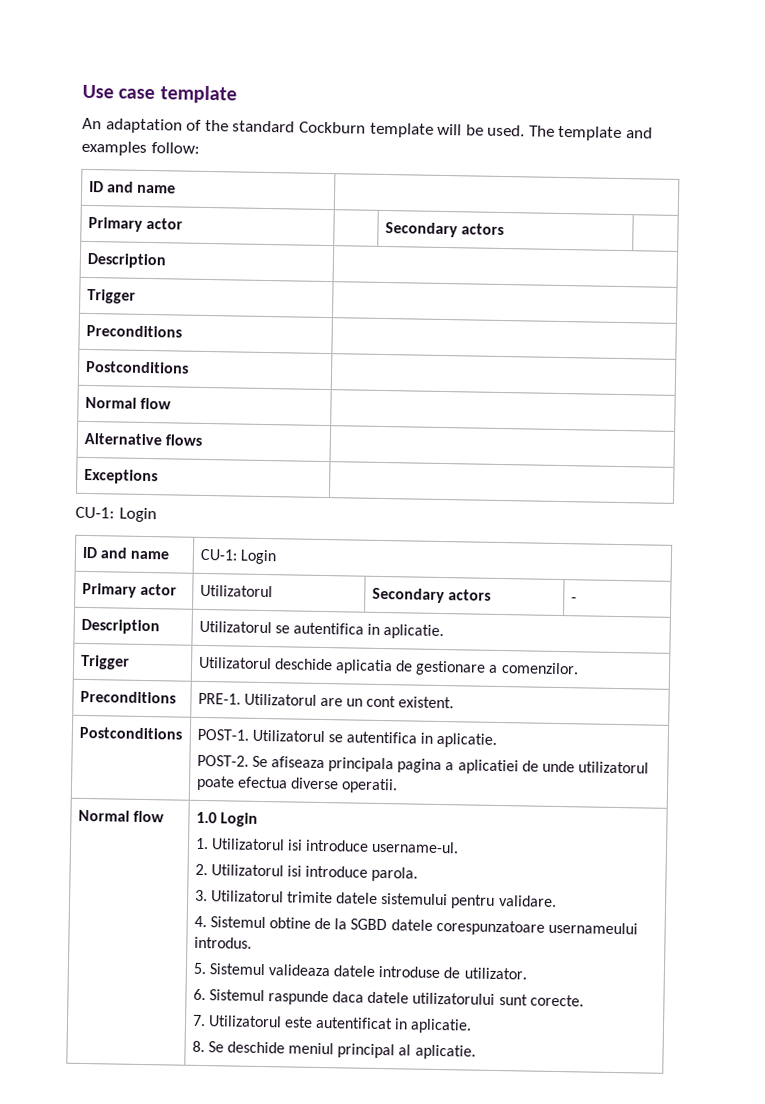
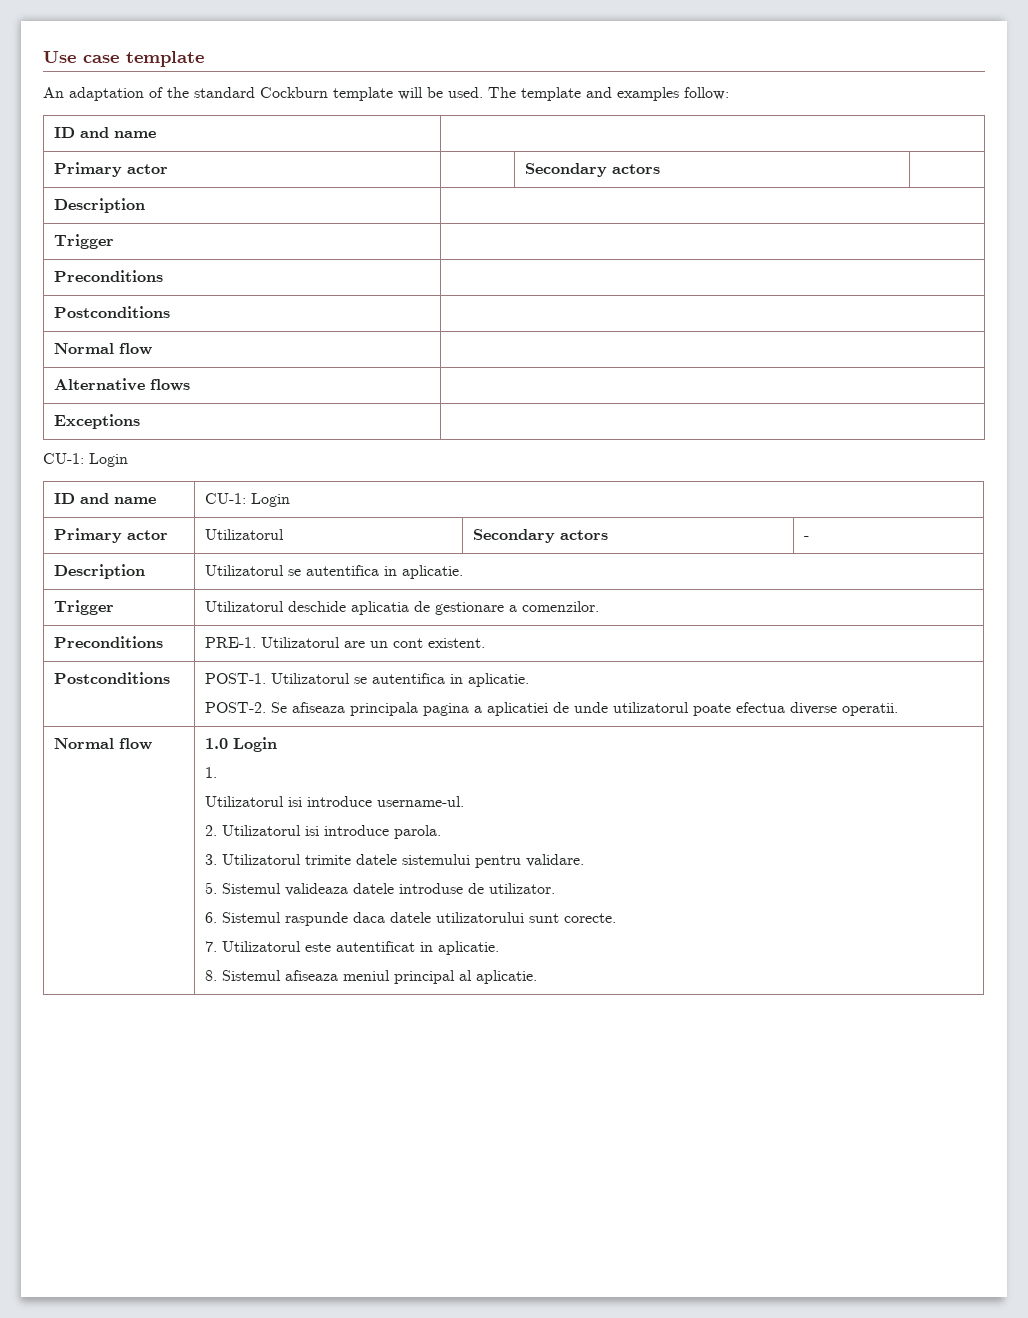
(209, 843) none -> (218, 772) //
[193,915,638,936] [193,936,252,949] // 4. Sistemul obtine de la SGBD datele corespunzatoare usernameului introdus. -> (585, 860) none
[207,1041,285,1054] Se deschide -> [222,970,339,981] Sistemul afiseaza

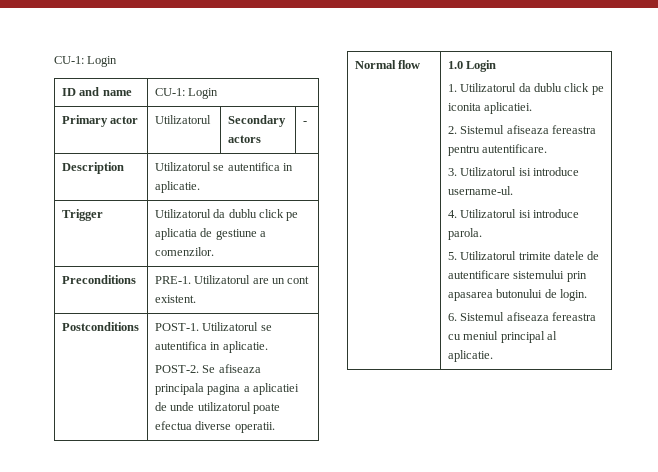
[43,51,204,67] [43,87,729,101] [54,127,157,138] [54,162,169,177] [525,163,661,177] [54,198,146,213] [54,234,115,249] [54,270,164,282] [54,306,171,318] [54,343,153,355] [54,378,191,391] [54,414,141,429] Use case template // An adaptation of the standard Cockburn template will be used. The template and examples follow: // ID and name | // Primary actor | | Secondary actors | // Description | // Trigger | // Preconditions | // Postconditions | // Normal flow | // Alternative flows | // Exceptions | // -> (54, 60) none
[288,601,347,612] deschide -> [213,209,299,221] da dublu click pe
[435,602,505,615] gestionare -> [215,229,257,240] gestiune
(218, 772) // -> [460,83,604,95] [447,102,533,114] [447,125,597,134] [447,144,548,156] [447,168,457,176] Utilizatorul da dublu click pe iconita aplicatiei. // 2. Sistemul afiseaza fereastra pentru autentificare. // 3.
[205,825,218,836] 2. -> [447,210,457,218] 4.
[205,854,218,865] 3. -> [447,252,457,260] 5.
[402,854,585,868] [205,882,556,896] [205,912,617,926] [205,941,500,955] [205,970,339,981] sistemului pentru validare. // 5. Sistemul valideaza datele introduse de utilizator. // 6. Sistemul raspunde daca datele utilizatorului sunt corecte. // 7. Utilizatorul este autentificat in aplicatie. // 8. Sistemul afiseaza -> [587,251,600,260] [447,270,587,282] [447,289,588,301] [447,312,597,321] [447,334,461,340] de autentificare sistemului prin apasarea butonului de login. // 6. Sistemul afiseaza fereastra cu

